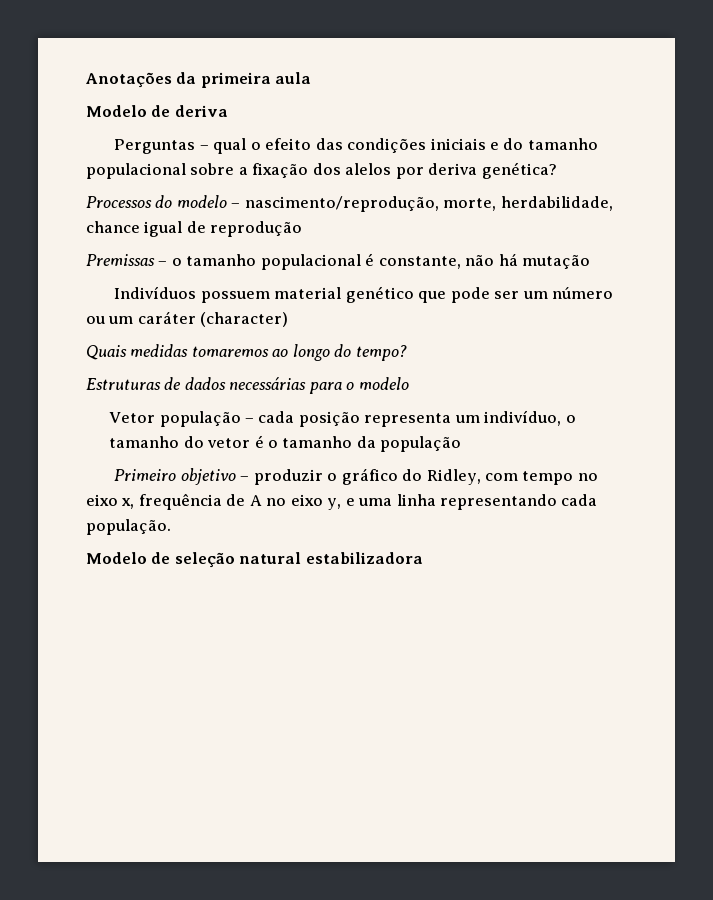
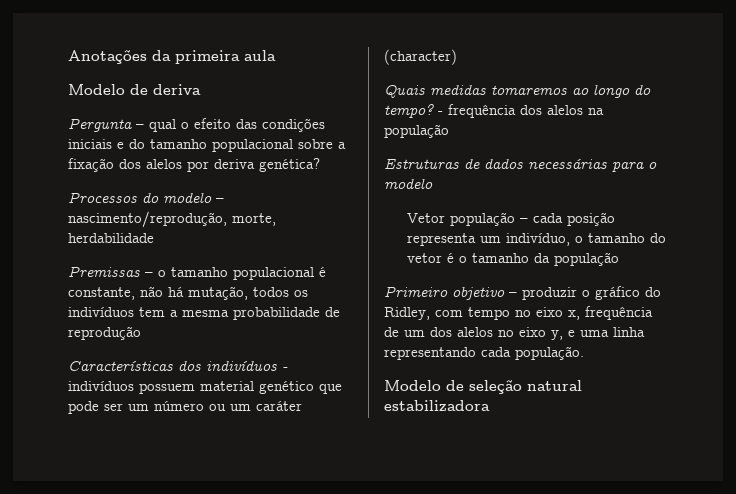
[114,139,196,154] Perguntas -> [68,118,132,132] Pergunta
[500,196,613,211] [86,221,303,237] herdabilidade, chance igual de reprodução -> [68,233,154,243] herdabilidade
[522,255,591,269] [114,286,197,299] mutação // Indivíduos -> [188,286,308,300] [68,307,340,320] [68,326,141,340] [68,360,288,371] [68,381,134,391] mutação, todos os indivíduos tem a mesma probabilidade de reprodução // Características dos indivíduos - indivíduos
(407, 353) none -> [438,104,604,118] [384,124,449,138] - frequência dos alelos na população
[249,495,262,506] A -> [404,327,493,337] um dos alelos

